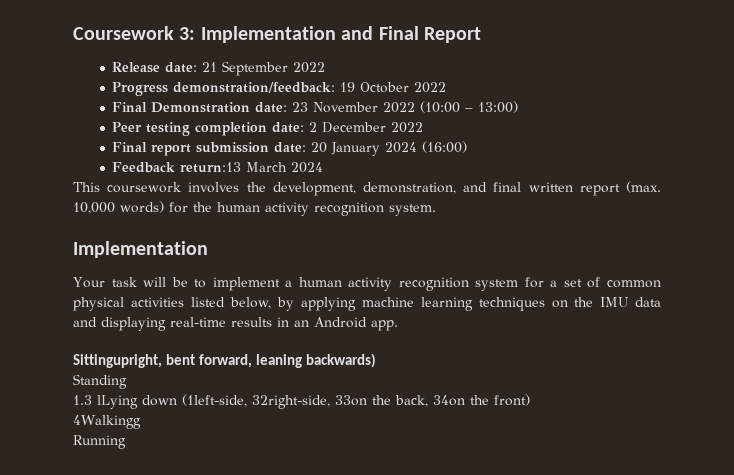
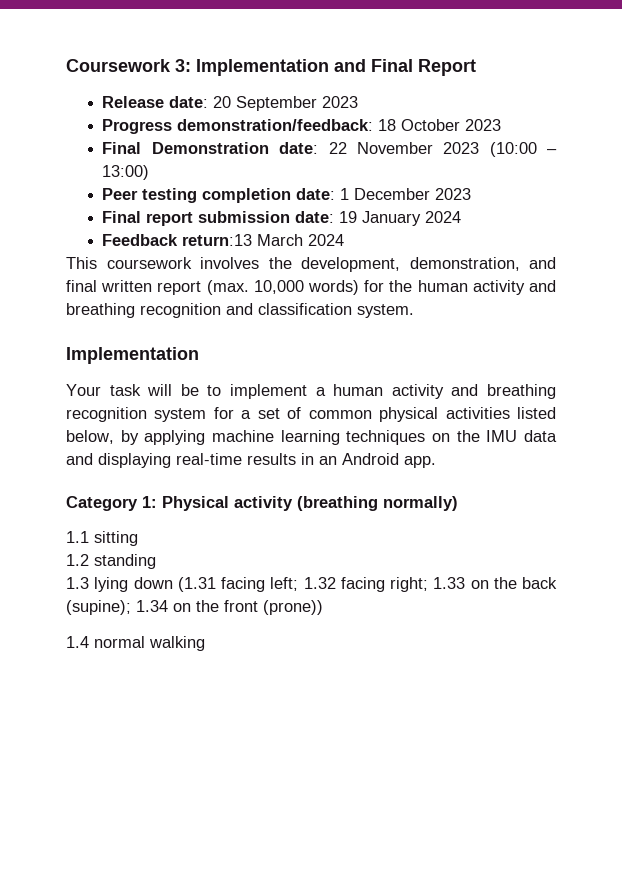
[202,61,326,76] 21 September 2022 -> [213,96,359,111] 20 September 2023
[340,82,447,93] 19 October 2022 -> [378,119,502,131] 18 October 2023
[292,102,416,113] 23 November 2022 -> [328,142,480,154] 22 November 2023
[309,122,424,133] 2 December 2022 -> [340,188,472,200] 1 December 2023
[311,142,328,153] 20 -> [339,211,358,223] 19
[422,141,468,153] (16:00) -> (462, 217) none
[314,202,384,216] recognition -> [529,280,556,292] [66,303,352,318] and breathing recognition and classification
(393, 284) none -> [451,384,556,399] and breathing
[73,353,377,368] [73,374,127,389] [73,394,530,409] [73,415,141,429] [73,435,126,449] Sittingupright, bent forward, leaning backwards) // Standing // 1.3 lLying down (1left-side, 32right-side, 33on the back, 34on the front) // 4Walkingg // Running -> [66,496,458,511] [66,531,138,546] [66,554,156,569] [66,577,557,592] [66,600,323,615] [66,636,205,651] Category 1: Physical activity (breathing normally) // 1.1 sitting // 1.2 standing // 1.3 lying down (1.31 facing left; 1.32 facing right; 1.33 on the back (supine); 1.34 on the front (prone)) // 1.4 normal walking

